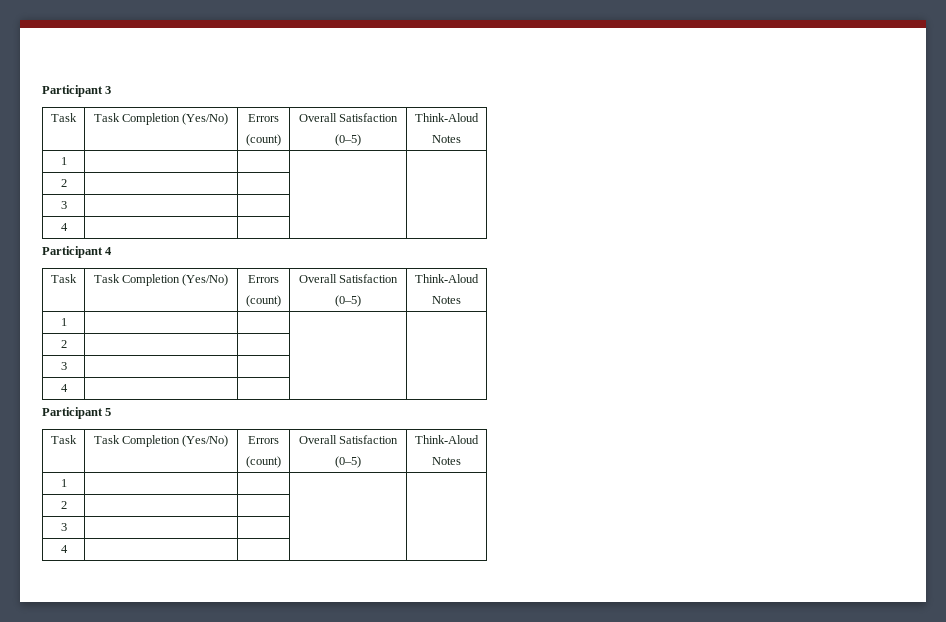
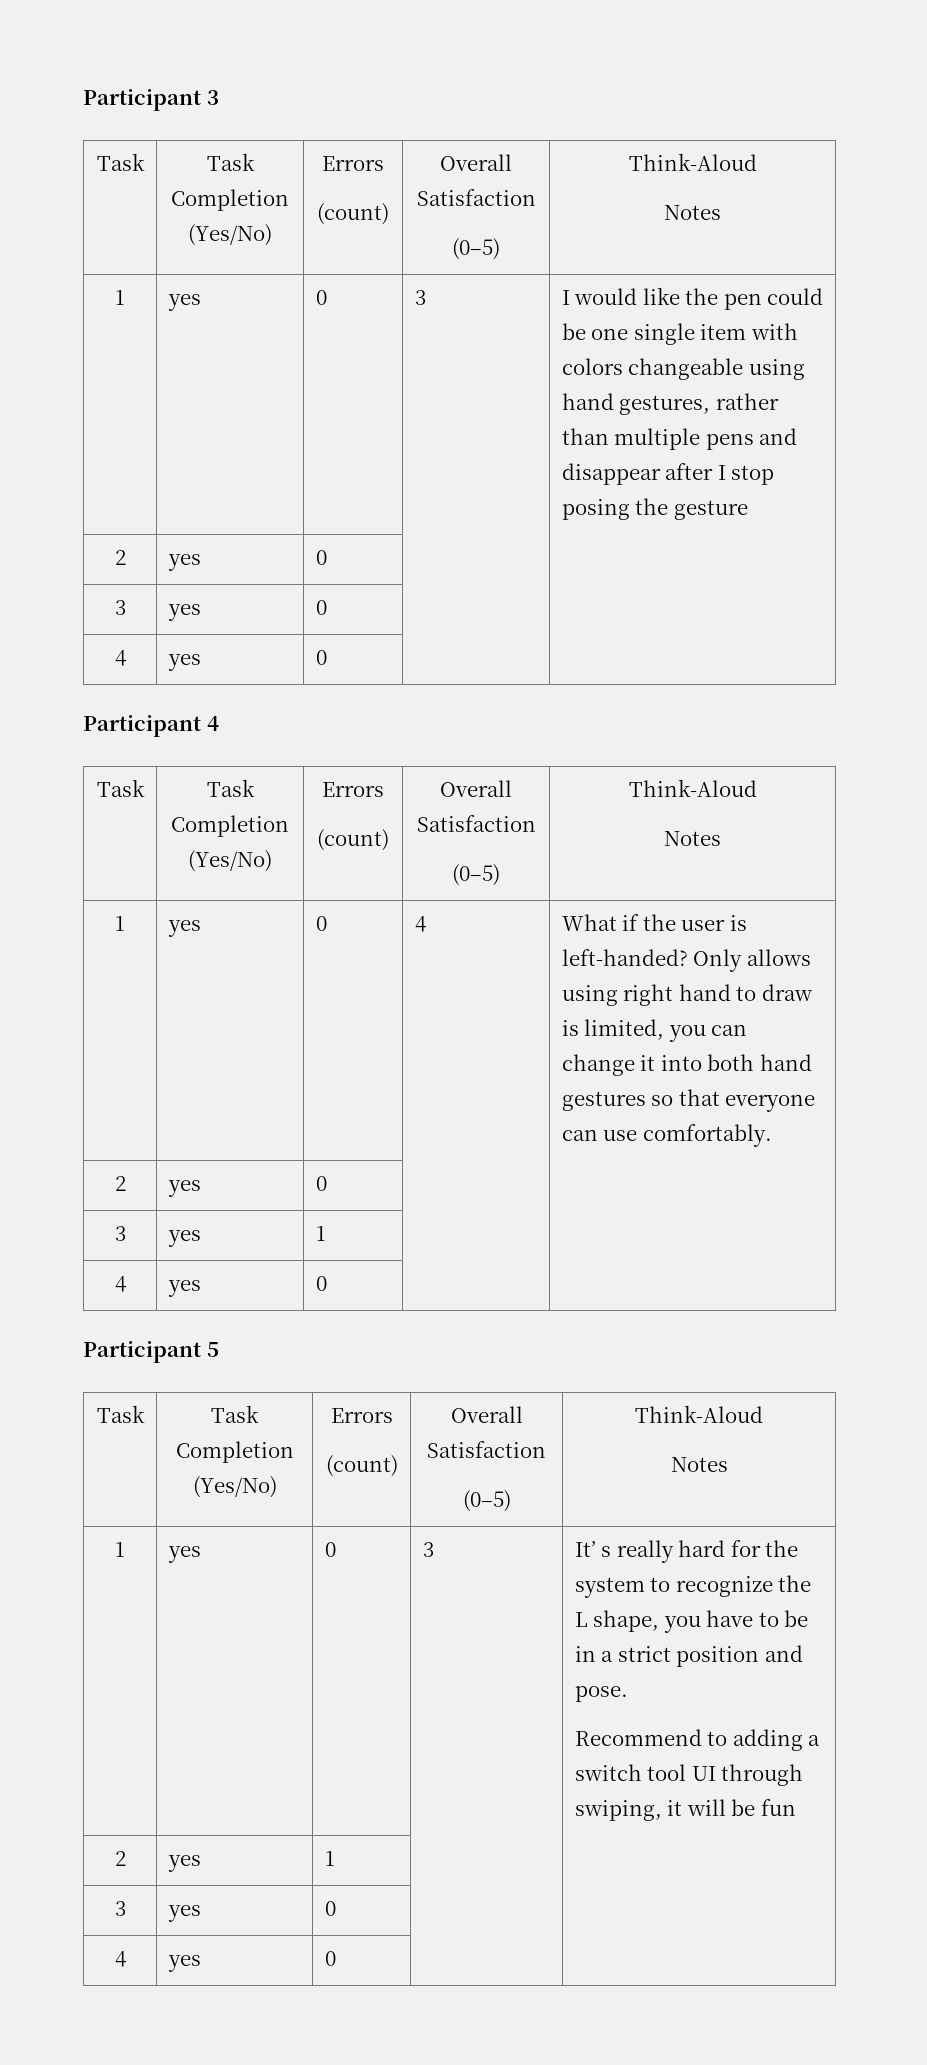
[60,179,67,187] [60,201,67,209] [60,223,68,231] | | | // 2 | | | | // 3 | | | | // 4 | | -> [167,294,201,311] [315,290,327,305] [414,290,426,305] [561,287,824,310] [561,323,798,345] [561,358,805,380] [561,393,779,415] [561,428,798,450] [561,463,775,485] [561,498,748,520] [114,550,126,565] [167,554,201,571] [315,550,327,565] [114,600,126,615] [167,604,201,621] [315,600,327,615] [114,650,126,666] [167,654,201,671] [315,650,327,665] yes | 0 | 3 | I would like the pen could be one single item with colors changeable using hand gestures, rather than multiple pens and disappear after I stop posing the gesture // 2 | yes | 0 | | // 3 | yes | 0 | | // 4 | yes | 0
[60,340,67,348] [60,362,67,370] [60,384,68,392] | | | // 2 | | | | // 3 | | | | // 4 | | -> [167,920,201,937] [315,916,327,931] [414,916,426,932] [561,914,747,931] [561,949,811,972] [561,984,813,1006] [561,1019,748,1042] [561,1054,812,1076] [561,1089,816,1112] [561,1124,772,1147] [114,1176,126,1191] [167,1180,201,1197] [315,1176,327,1191] [114,1226,126,1241] [167,1230,201,1247] [315,1226,326,1241] [114,1276,126,1292] [167,1280,201,1297] [315,1276,327,1291] yes | 0 | 4 | What if the user is left-handed? Only allows using right hand to draw is limited, you can change it into both hand gestures so that everyone can use comfortably. // 2 | yes | 0 | | // 3 | yes | 1 | | // 4 | yes | 0
[60,501,67,509] [60,523,67,531] [60,545,68,553] | | | // 2 | | | | // 3 | | | | // 4 | | -> [167,1546,201,1563] [324,1542,336,1557] [422,1542,434,1557] [574,1540,799,1563] [574,1575,812,1598] [574,1610,809,1633] [574,1645,803,1667] [574,1686,628,1702] [574,1729,821,1751] [574,1764,804,1786] [574,1799,796,1821] [114,1851,126,1866] [167,1855,201,1872] [324,1851,335,1866] [114,1901,126,1916] [167,1905,201,1922] [324,1901,336,1916] [114,1951,126,1967] [167,1955,201,1972] [324,1951,336,1966] yes | 0 | 3 | It’ s really hard for the system to recognize the L shape, you have to be in a strict position and pose. // Recommend to adding a switch tool UI through swiping, it will be fun // 2 | yes | 1 | | // 3 | yes | 0 | | // 4 | yes | 0

